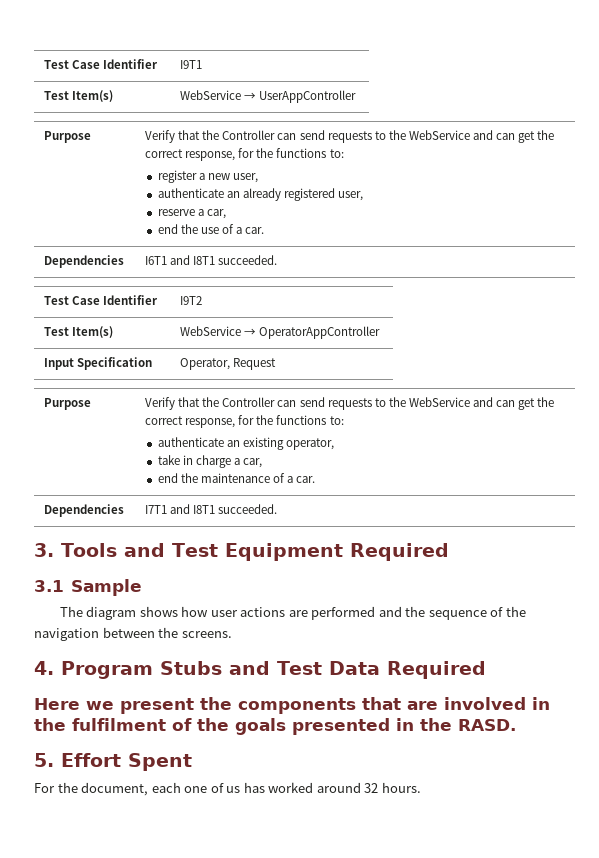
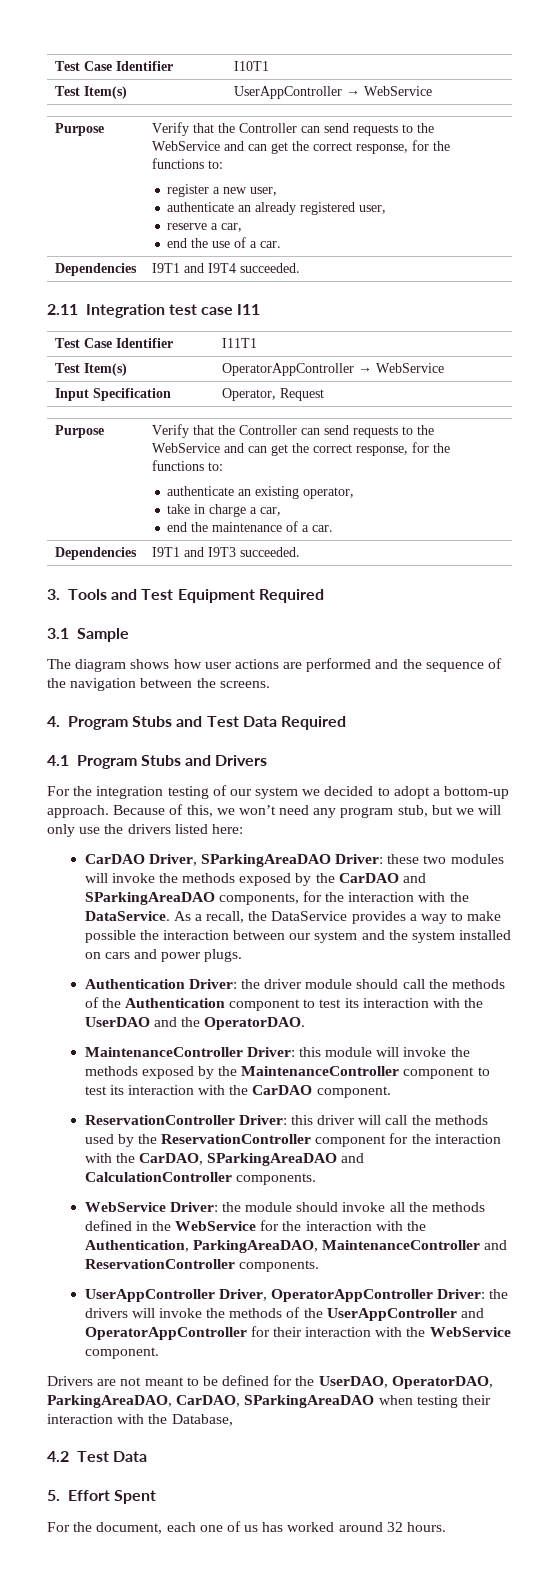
[44,59,159,69] [180,60,203,69] [44,90,114,102] [180,90,357,103] Test Case Identifier | I9T1 // Test Item(s) | WebService → UserAppController -> [54,61,173,71] [233,61,269,71] [54,86,127,99] [233,86,432,99] Test Case Identifier | I10T1 // Test Item(s) | UserAppController → WebService
[145,255,278,265] [44,295,159,305] [180,296,203,305] [44,326,114,338] [180,326,381,339] I6T1 and I8T1 succeeded. // Test Case Identifier | I9T2 // Test Item(s) | WebService → OperatorAppController -> [151,263,300,273] [47,304,261,318] [54,338,173,348] [221,338,257,348] [54,363,127,376] [221,363,444,376] I9T1 and I9T4 succeeded. // 2.11 Integration test case I11 // Test Case Identifier | I11T1 // Test Item(s) | OperatorAppController → WebService
[145,504,216,514] I7T1 and I8T1 -> [151,547,236,557] I9T1 and I9T3
[34,697,550,714] [34,718,516,735] Here we present the components that are involved in the fulfilment of the goals presented in the RASD. -> [47,755,268,769] [47,785,510,799] [47,804,502,818] [47,824,243,837] [84,854,504,867] [84,873,426,886] [84,891,469,905] [84,911,502,924] [84,930,512,943] [84,949,243,962] [84,979,505,989] [84,997,484,1011] [84,1017,306,1030] [84,1047,470,1057] [84,1066,490,1079] [84,1085,391,1098] [84,1115,488,1125] [84,1133,501,1147] [84,1153,365,1166] [84,1172,316,1185] [84,1202,485,1212] [84,1220,426,1231] [84,1240,508,1253] [84,1259,319,1272] [84,1289,509,1302] [84,1307,484,1321] [84,1326,511,1340] [84,1347,159,1359] [47,1375,493,1389] [47,1395,491,1408] [47,1414,233,1426] [47,1451,147,1462] 4.1 Program Stubs and Drivers // For the integration testing of our system we decided to adopt a bottom-up approach. Because of this, we won’t need any program stub, but we will only use the drivers listed here: // CarDAO Driver, SParkingAreaDAO Driver: these two modules will invoke the methods exposed by the CarDAO and SParkingAreaDAO components, for the interaction with the DataService. As a recall, the DataService provides a way to make possible the interaction between our system and the system installed on cars and power plugs. // Authentication Driver: the driver module should call the methods of the Authentication component to test its interaction with the UserDAO and the OperatorDAO. // MaintenanceController Driver: this module will invoke the methods exposed by the MaintenanceController component to test its interaction with the CarDAO component. // ReservationController Driver: this driver will call the methods used by the ReservationController component for the interaction with the CarDAO, SParkingAreaDAO and CalculationController components. // WebService Driver: the module should invoke all the methods defined in the WebService for the interaction with the Authentication, ParkingAreaDAO, MaintenanceController and ReservationController components. // UserAppController Driver, OperatorAppController Driver: the drivers will invoke the methods of the UserAppController and OperatorAppController for their interaction with the WebService component. // Drivers are not meant to be defined for the UserDAO, OperatorDAO, ParkingAreaDAO, CarDAO, SParkingAreaDAO when testing their interaction with the Database, // 4.2 Test Data

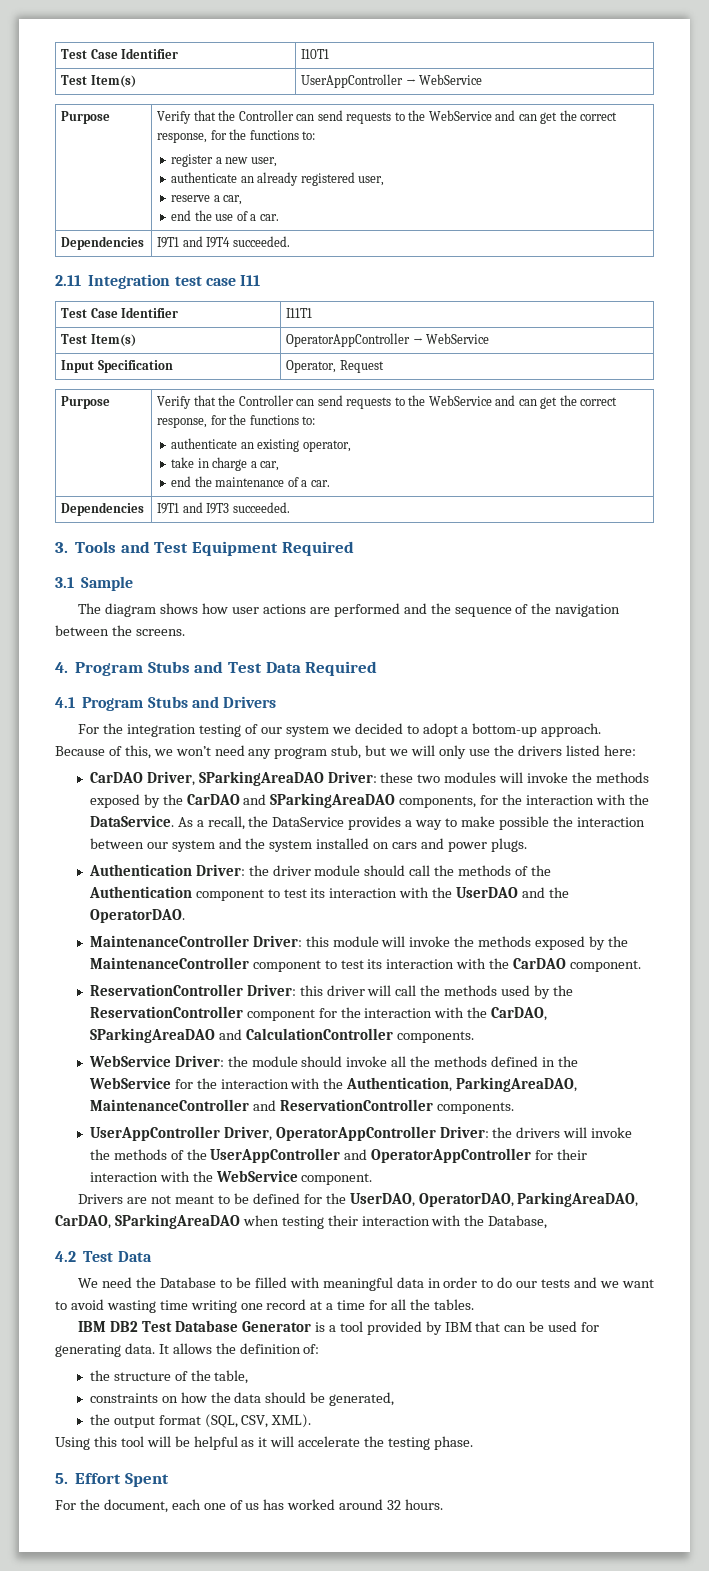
(147, 1456) none -> [78,1277,654,1291] [55,1299,474,1313] [78,1320,600,1335] [55,1343,320,1357] [89,1370,249,1384] [89,1392,395,1406] [89,1414,312,1428] [55,1436,473,1450] // We need the Database to be filled with meaningful data in order to do our tests and we want to avoid wasting time writing one record at a time for all the tables. // IBM DB2 Test Database Generator is a tool provided by IBM that can be used for generating data. It allows the definition of: // the structure of the table, // constraints on how the data should be generated, // the output format (SQL, CSV, XML). // Using this tool will be helpful as it will accelerate the testing phase.

